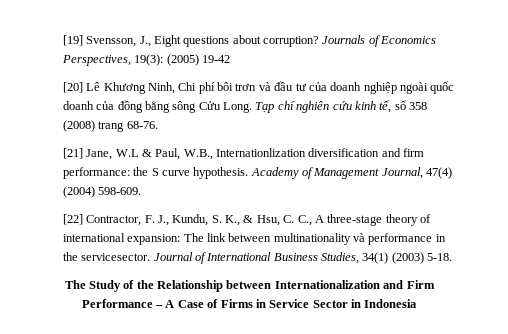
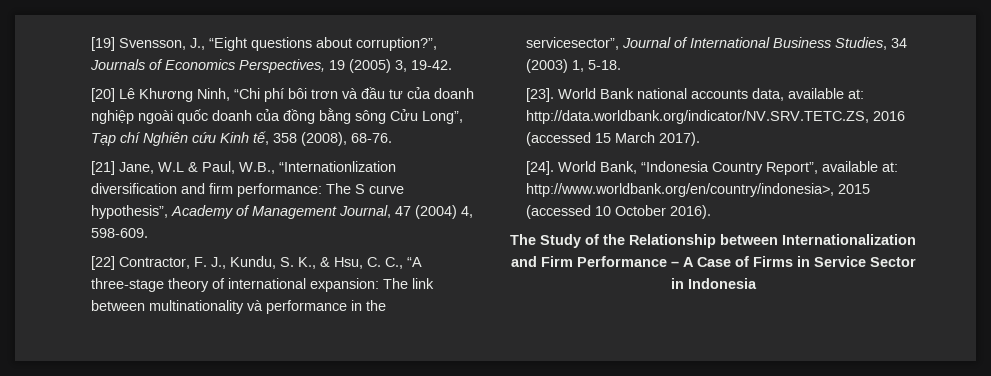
[153,35,181,47] Eight -> [209,37,248,51] “Eight
[262,36,319,47] corruption? -> [356,37,438,51] corruption?”,
[134,54,230,66] 19(3): (2005) 19-42 -> [329,59,453,73] 19 (2005) 3, 19-42.
[178,82,197,91] Chi -> [234,88,261,99] “Chi
[222,102,252,113] Long. -> [422,111,464,124] Long”,
[296,100,427,113] [62,120,125,132] nghiên cứu kinh tế, số 358 (2008) trang -> [143,131,348,146] Nghiên cứu Kinh tế, 358 (2008),
[215,148,306,157] Internationlization -> [279,161,397,172] “Internationlization
[133,167,149,176] the -> [326,183,352,194] The
[193,167,249,179] hypothesis. -> [91,205,169,219] hypothesis”,
[426,167,453,179] [62,186,95,198] 47(4) (2004) -> [395,205,474,219] 47 (2004) 4,
[314,215,324,223] A -> [407,257,423,267] “A
[81,253,151,261] servicesector. -> [526,37,620,50] servicesector”,
[362,252,453,264] 34(1) (2003) 5-18. -> [891,38,908,48] [526,59,622,73] [526,88,865,102] [526,110,906,124] [526,132,701,146] [526,161,899,175] [526,183,871,197] [526,205,712,219] 34 (2003) 1, 5-18. // [23]. World Bank national accounts data, available at: http://data.worldbank.org/indicator/NV.SRV.TETC.ZS, 2016 (accessed 15 March 2017). // [24]. World Bank, “Indonesia Country Report”, available at: http://www.worldbank.org/en/country/indonesia>, 2015 (accessed 10 October 2016).

